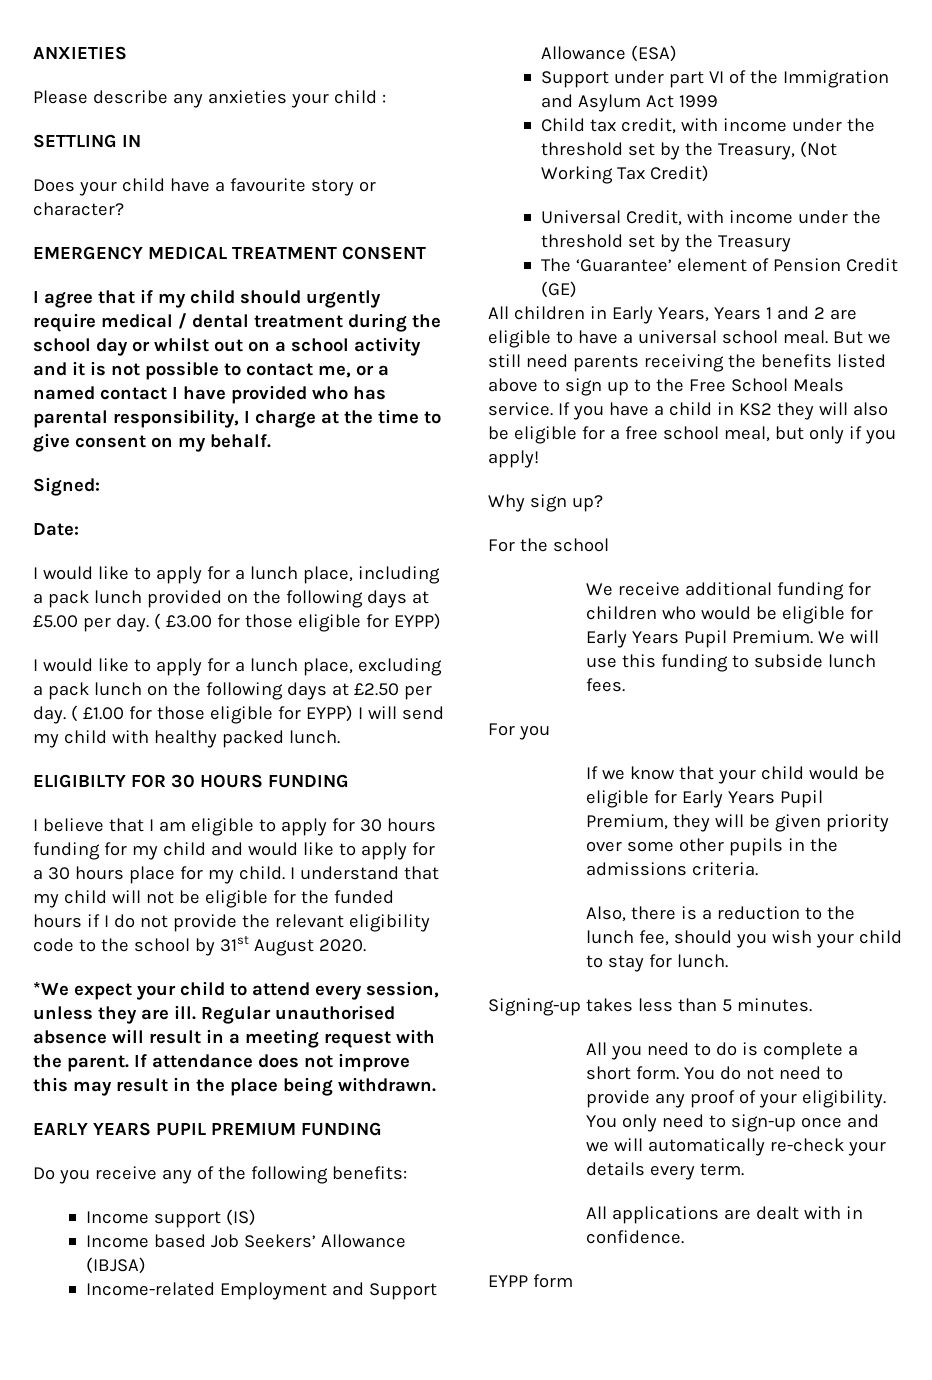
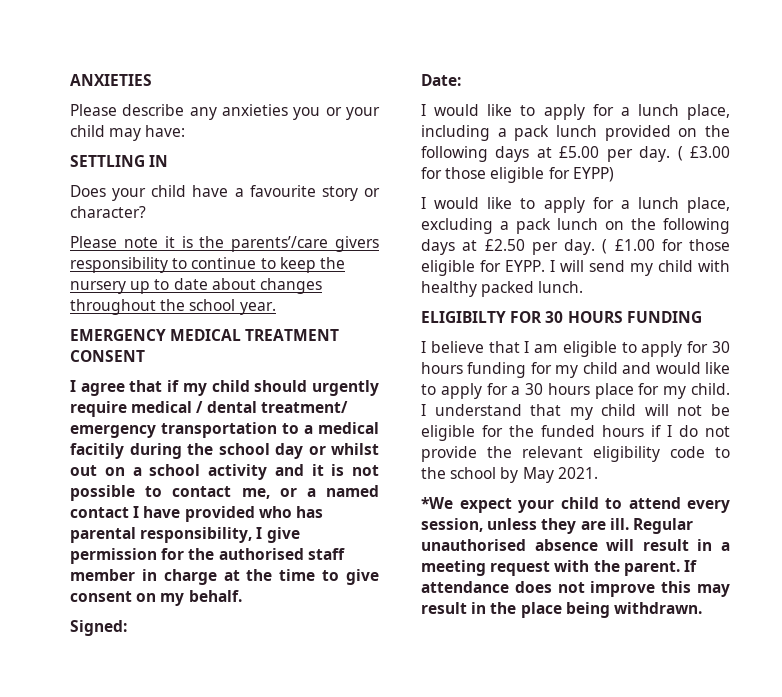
[290,90,386,108] your child : -> [293,107,380,120] [70,125,186,141] you or your child may have:
(124, 209) none -> [70,236,379,252] [70,257,345,273] [70,278,322,294] [70,299,276,315] // Please note it is the parents’/care givers responsibility to continue to keep the nursery up to date about changes throughout the school year.
[253,315,343,328] treatment -> [260,401,348,413] [70,422,379,438] [70,443,124,459] treatment/ emergency transportation to a medical facitily
(250, 417) none -> [266,527,300,543] [70,548,345,564] [70,569,157,581] give permission for the authorised staff member in
[305,705,353,722] EYPP) -> [505,260,545,272] EYPP.
[219,936,366,956] 31st August 2020. -> [522,467,598,483] May 2021.
[33,1122,382,1136] [33,1166,407,1184] [85,1209,256,1228] [85,1234,406,1248] [85,1257,146,1274] [85,1282,437,1300] [540,45,677,62] [540,70,889,88] [540,94,718,112] [540,118,875,134] [540,141,837,160] [540,165,709,184] [540,210,881,226] [540,234,791,252] [540,258,898,272] [540,281,577,298] [488,306,857,324] [488,330,891,348] [488,354,886,372] [488,378,844,396] [488,402,888,420] [488,426,896,444] [488,450,539,468] [488,494,603,512] [488,538,609,552] [585,582,871,600] [585,606,873,624] [585,630,879,648] [585,654,876,672] [585,678,625,692] [488,723,550,740] [585,766,885,784] [585,790,823,808] [585,814,889,832] [585,838,838,856] [585,862,758,876] [585,906,855,922] [585,930,902,948] [585,954,728,972] [488,998,812,1016] [585,1042,858,1060] [585,1066,843,1080] [585,1090,886,1108] [585,1114,879,1132] [585,1138,886,1156] [585,1162,744,1180] [585,1206,863,1224] [585,1230,684,1244] [488,1274,573,1288] // EARLY YEARS PUPIL PREMIUM FUNDING // Do you receive any of the following benefits: // Income support (IS) // Income based Job Seekers’ Allowance (IBJSA) // Income-related Employment and Support Allowance (ESA) // Support under part VI of the Immigration and Asylum Act 1999 // Child tax credit, with income under the threshold set by the Treasury, (Not Working Tax Credit) // Universal Credit, with income under the threshold set by the Treasury // The ‘Guarantee’ element of Pension Credit (GE) // All children in Early Years, Years 1 and 2 are eligible to have a universal school meal. But we still need parents receiving the benefits listed above to sign up to the Free School Meals service. If you have a child in KS2 they will also be eligible for a free school meal, but only if you apply! // Why sign up? // For the school // We receive additional funding for children who would be eligible for Early Years Pupil Premium. We will use this funding to subside lunch fees. // For you // If we know that your child would be eligible for Early Years Pupil Premium, they will be given priority over some other pupils in the admissions criteria. // Also, there is a reduction to the lunch fee, should you wish your child to stay for lunch. // Signing-up takes less than 5 minutes. // All you need to do is complete a short form. You do not need to provide any proof of your eligibility. You only need to sign-up once and we will automatically re-check your details every term. // All applications are dealt with in confidence. // EYPP form -> (702, 608) none

